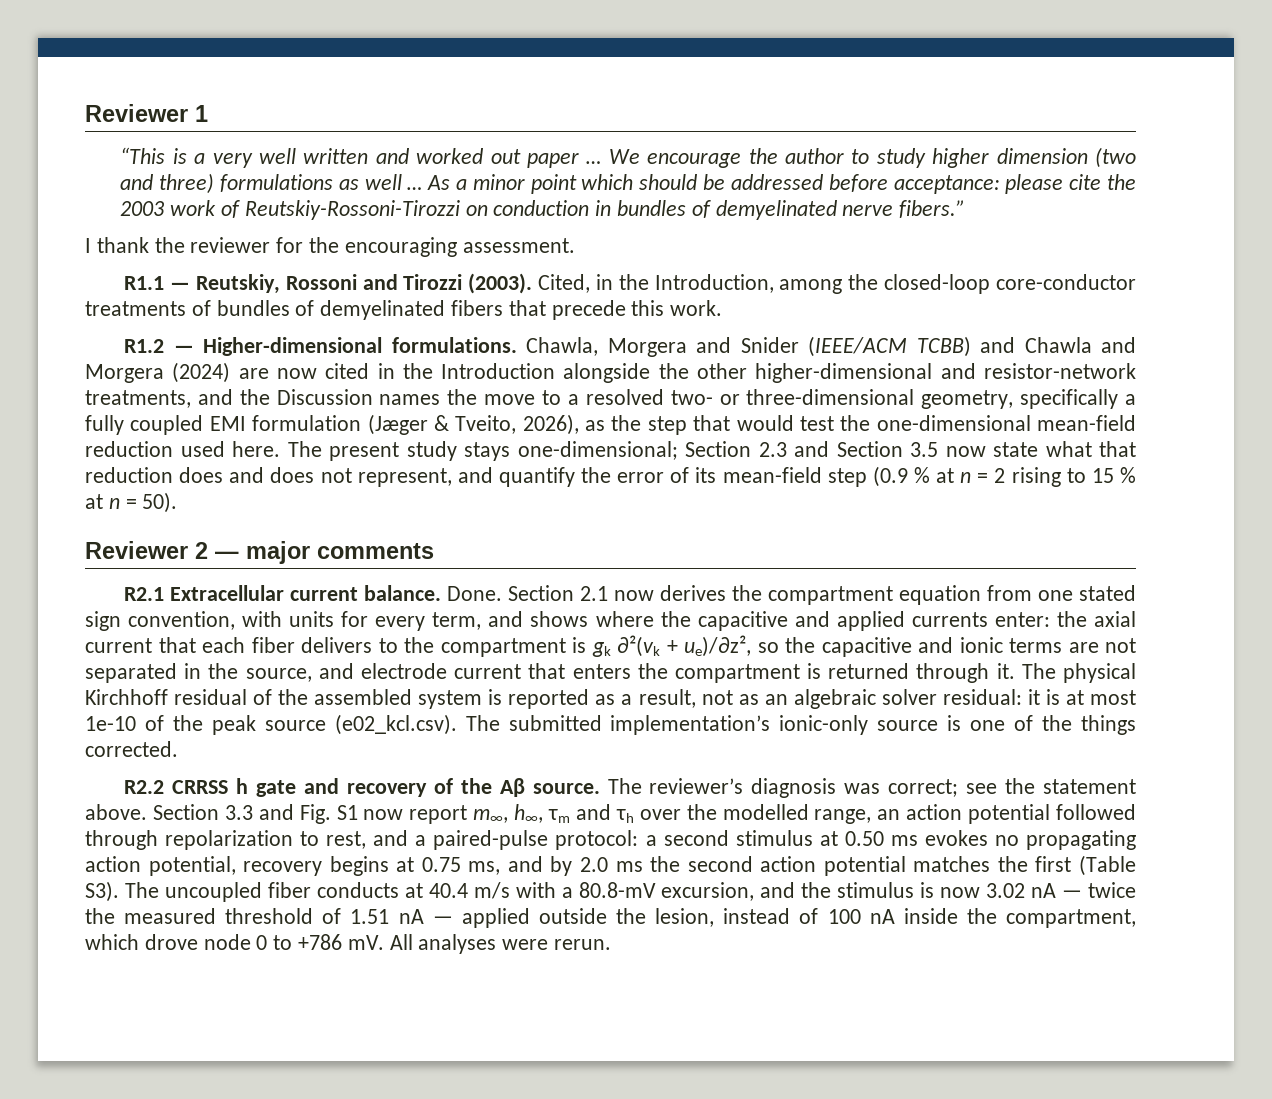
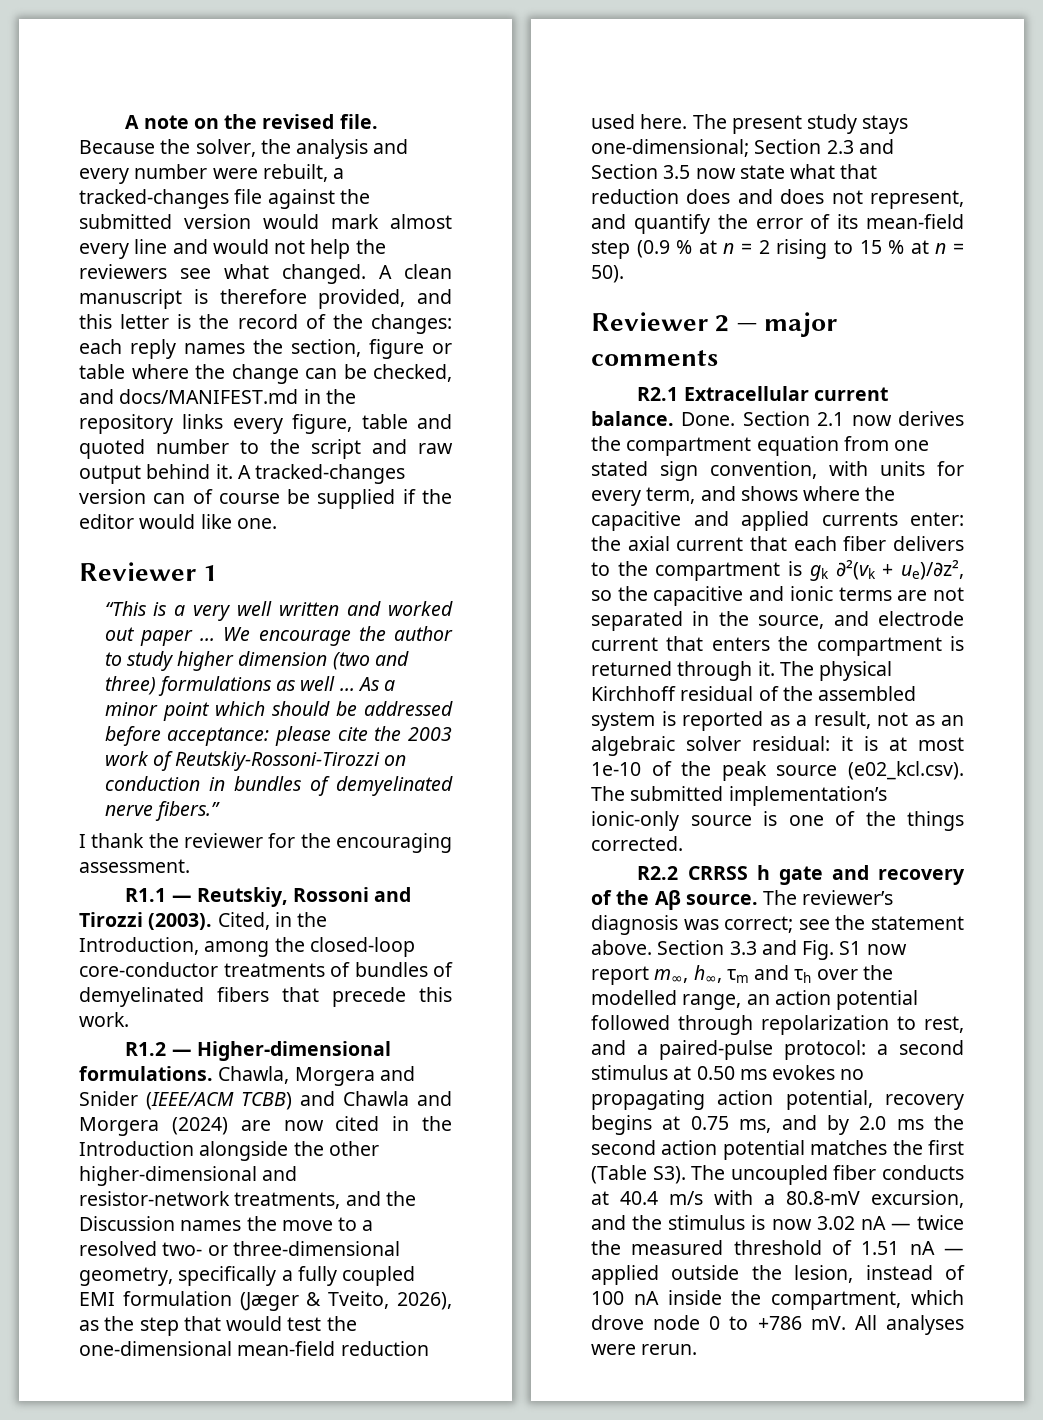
(85, 113) none -> [125,114,378,129] [79,139,409,159] [79,164,345,184] [79,189,370,209] [79,214,452,229] [79,239,386,259] [79,264,452,284] [79,289,452,309] [79,314,452,334] [79,339,452,359] [79,364,452,384] [79,389,356,404] [79,414,452,434] [79,439,453,459] [79,464,406,484] [79,489,452,509] [79,514,277,529] A note on the revised file. Because the solver, the analysis and every number were rebuilt, a tracked-changes file against the submitted version would mark almost every line and would not help the reviewers see what changed. A clean manuscript is therefore provided, and this letter is the record of the changes: each reply names the section, figure or table where the change can be checked, and docs/MANIFEST.md in the repository links every figure, table and quoted number to the script and raw output behind it. A tracked-changes version can of course be supplied if the editor would like one. //

